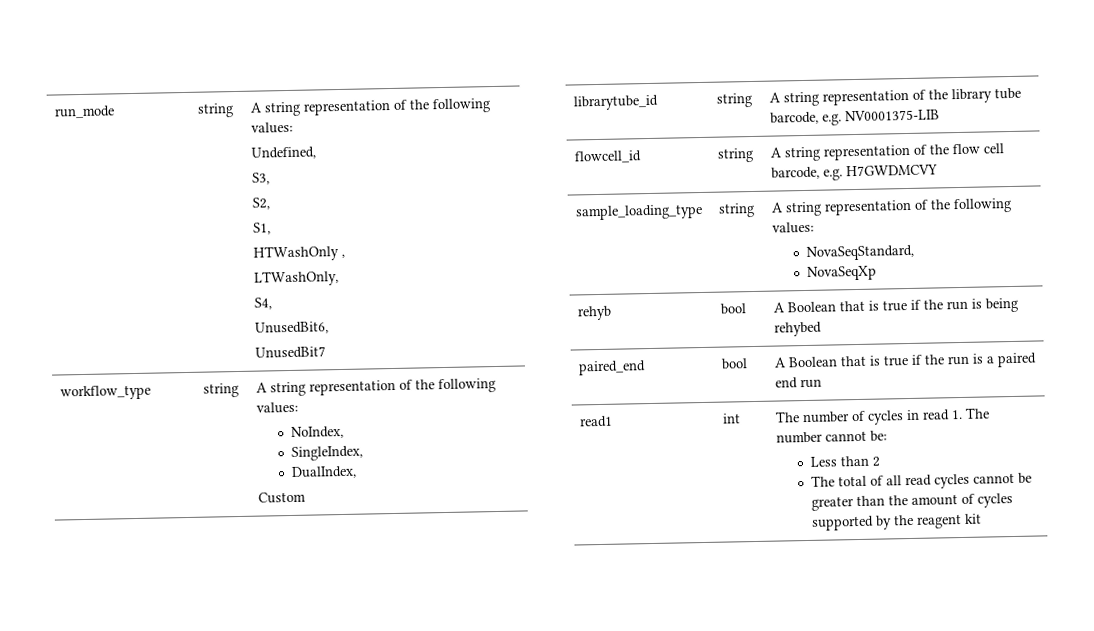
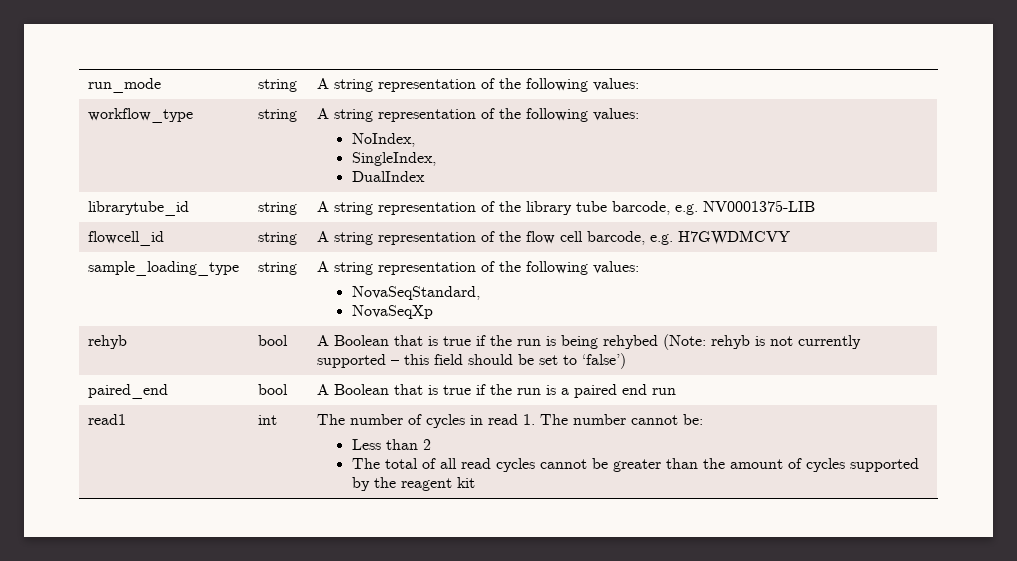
[251,146,317,160] [252,172,271,185] [252,197,271,210] [253,222,272,235] [253,245,346,262] [254,270,340,287] [254,297,273,310] [255,321,330,335] [255,346,327,359] // Undefined, // S3, // S2, // S1, // HTWashOnly , // LTWashOnly, // S4, // UnusedBit6, // UnusedBit7 -> (640, 84) none
[290,465,357,479] [258,491,307,504] DualIndex, // Custom -> [351,171,425,182] DualIndex
(823, 329) none -> [663,334,862,350] [317,353,627,369] (Note: rehyb is not currently supported – this field should be set to ‘false’)

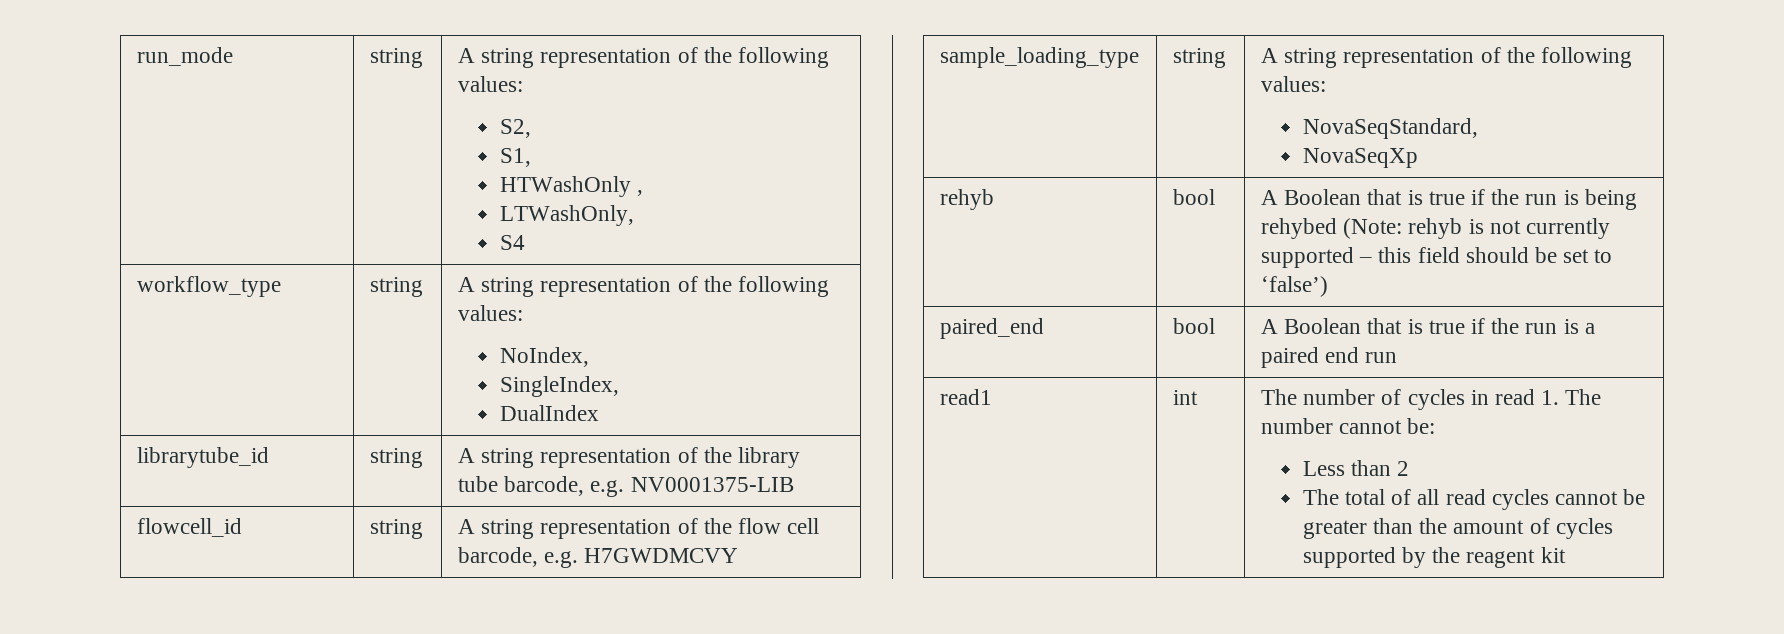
(640, 84) none -> [499,119,531,138] [499,148,531,167] [499,176,644,197] [499,205,634,226] [499,235,525,250] // S2, // S1, // HTWashOnly , // LTWashOnly, // S4

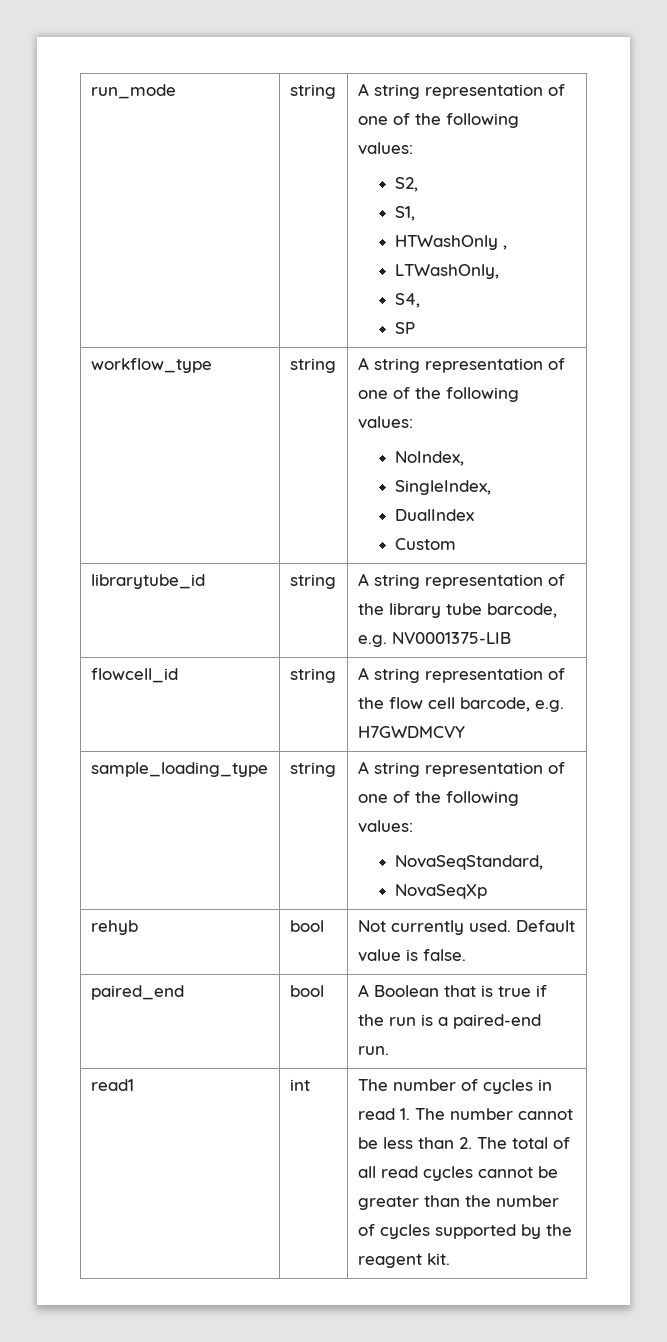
(698, 55) none -> [357,113,410,125] one of
[499,235,525,250] S4 -> [395,293,421,308] [395,322,416,334] S4, // SP
(698, 284) none -> [357,387,410,399] one of
(599, 413) none -> [395,538,457,550] // Custom
(1501, 55) none -> [357,791,410,803] one of
[1260,189,1637,210] [1260,218,1610,239] [1260,247,1613,268] [1260,276,1328,297] A Boolean that is true if the run is being rehybed (Note: rehyb is not currently supported – this field should be set to ‘false’) -> [357,920,575,935] [357,949,466,962] Not currently used. Default value is false.
[1260,347,1398,368] paired end run -> [452,1014,541,1029] [357,1046,389,1055] paired-end run.
[1407,418,1436,434] [1302,460,1410,476] be: // Less than 2 // -> [357,1137,472,1149] be less than 2.
[1453,520,1525,534] amount -> [495,1195,559,1207] number
[1540,547,1566,563] kit -> [426,1253,450,1265] kit.

